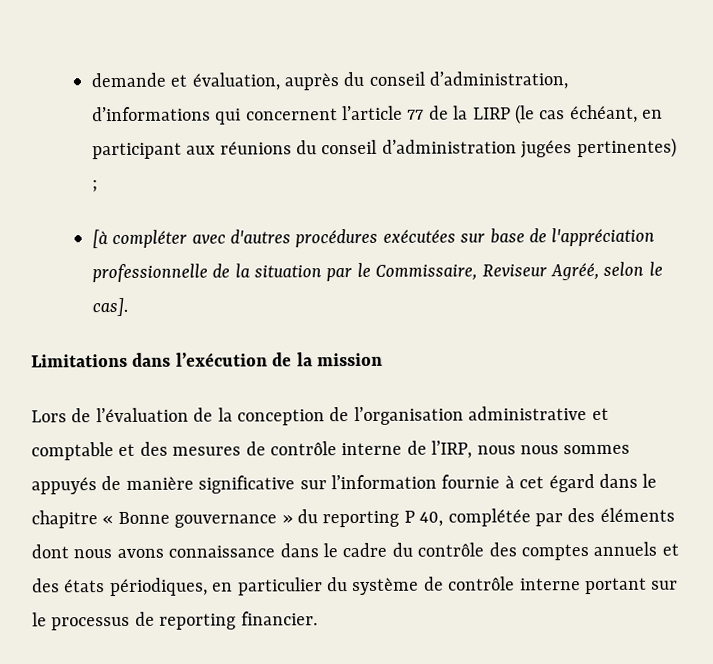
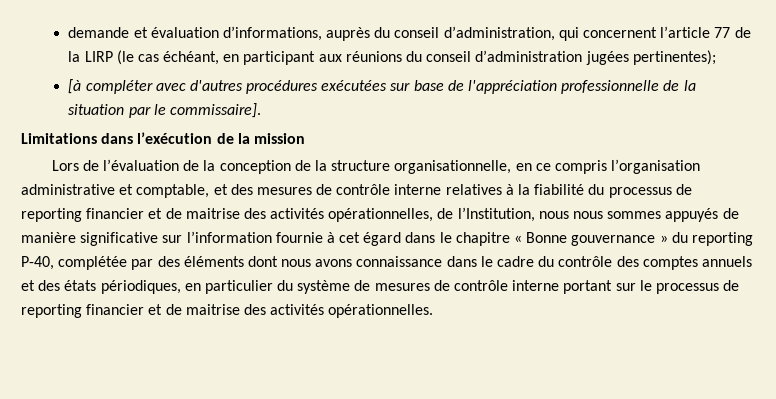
[191,72,280,91] évaluation, -> [150,26,322,41] évaluation d’informations,
[91,106,211,122] d’informations -> (555, 33) none
[576,137,677,159] [91,180,98,193] pertinentes) ; -> [632,50,716,65] pertinentes);
[375,261,663,281] [91,297,128,317] Commissaire, Reviseur Agréé, selon le cas]. -> [169,103,261,118] commissaire].
(350, 414) none -> [314,160,607,174] la structure organisationnelle, en ce compris
[31,442,114,461] comptable -> [136,184,210,198] comptable,
[406,440,473,459] de l’IRP, -> [445,184,692,198] [21,207,535,222] relatives à la fiabilité du processus de reporting financier et de maitrise des activités opérationnelles, de l’Institution,
[403,510,444,527] P 40, -> [21,256,54,270] P-40,
(444, 583) none -> [374,280,450,291] mesures de
[240,611,318,626] financier. -> [86,304,434,318] financier et de maitrise des activités opérationnelles.

